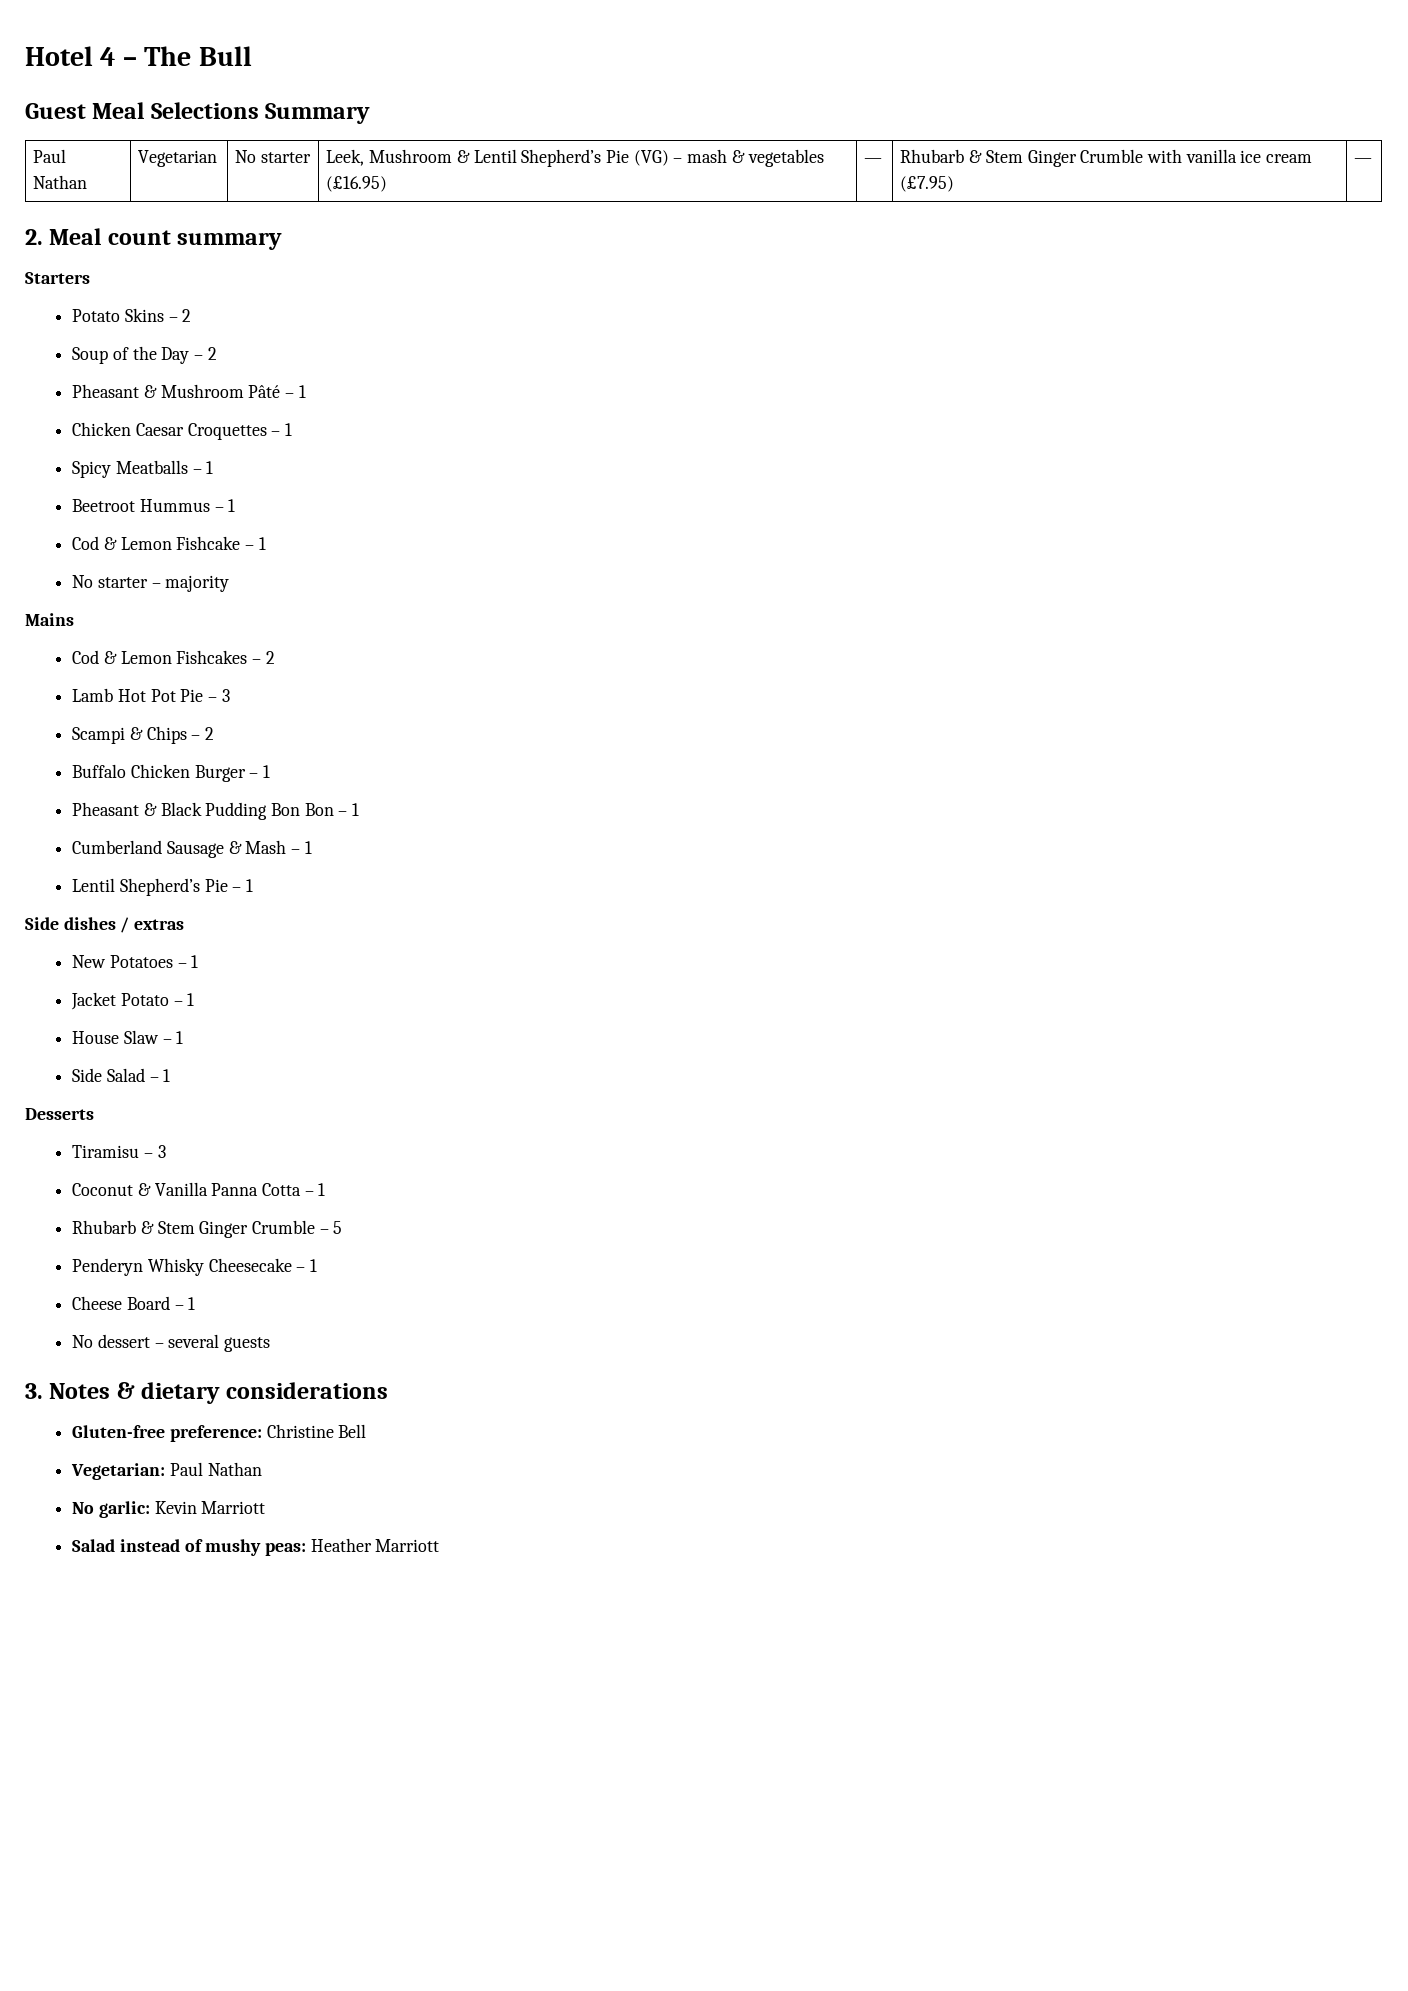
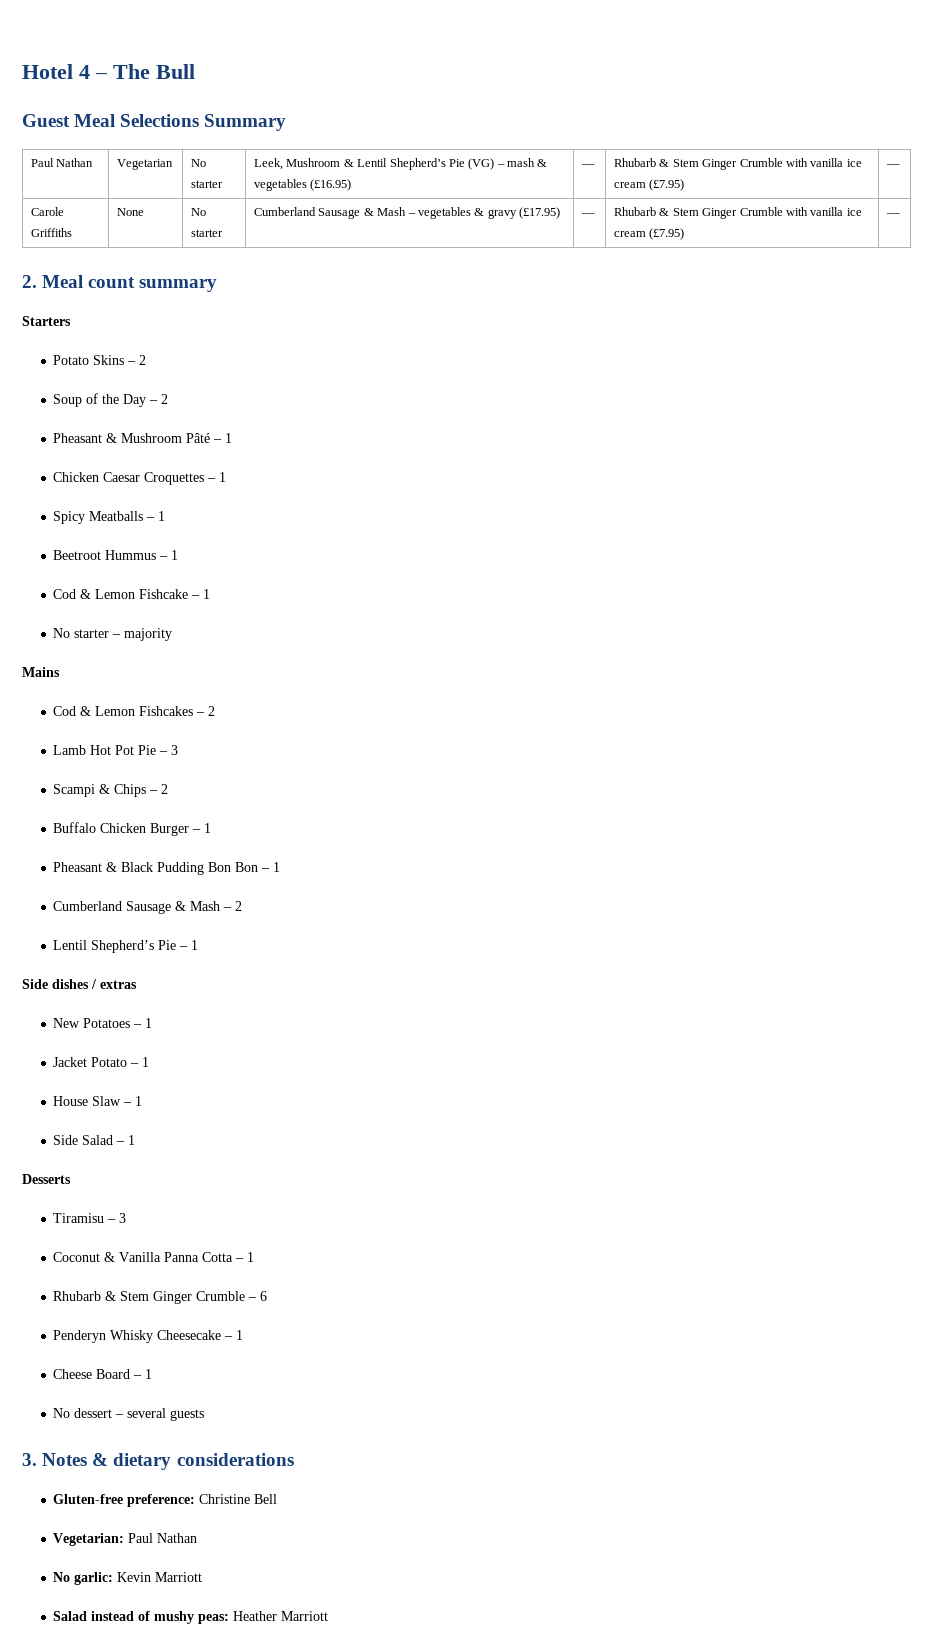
(1373, 160) none -> [31,207,65,216] [31,228,73,237] [117,208,145,216] [191,208,207,216] [191,229,224,237] [254,207,561,219] [581,213,596,216] [614,207,862,219] [614,228,685,240] [886,213,901,216] // Carole Griffiths | None | No starter | Cumberland Sausage & Mash – vegetables & gravy (£17.95) | — | Rhubarb & Stem Ginger Crumble with vanilla ice cream (£7.95) | —
[304,841,312,854] 1 -> [235,901,243,911] 2
[333,1221,343,1234] 5 -> [260,1291,268,1301] 6

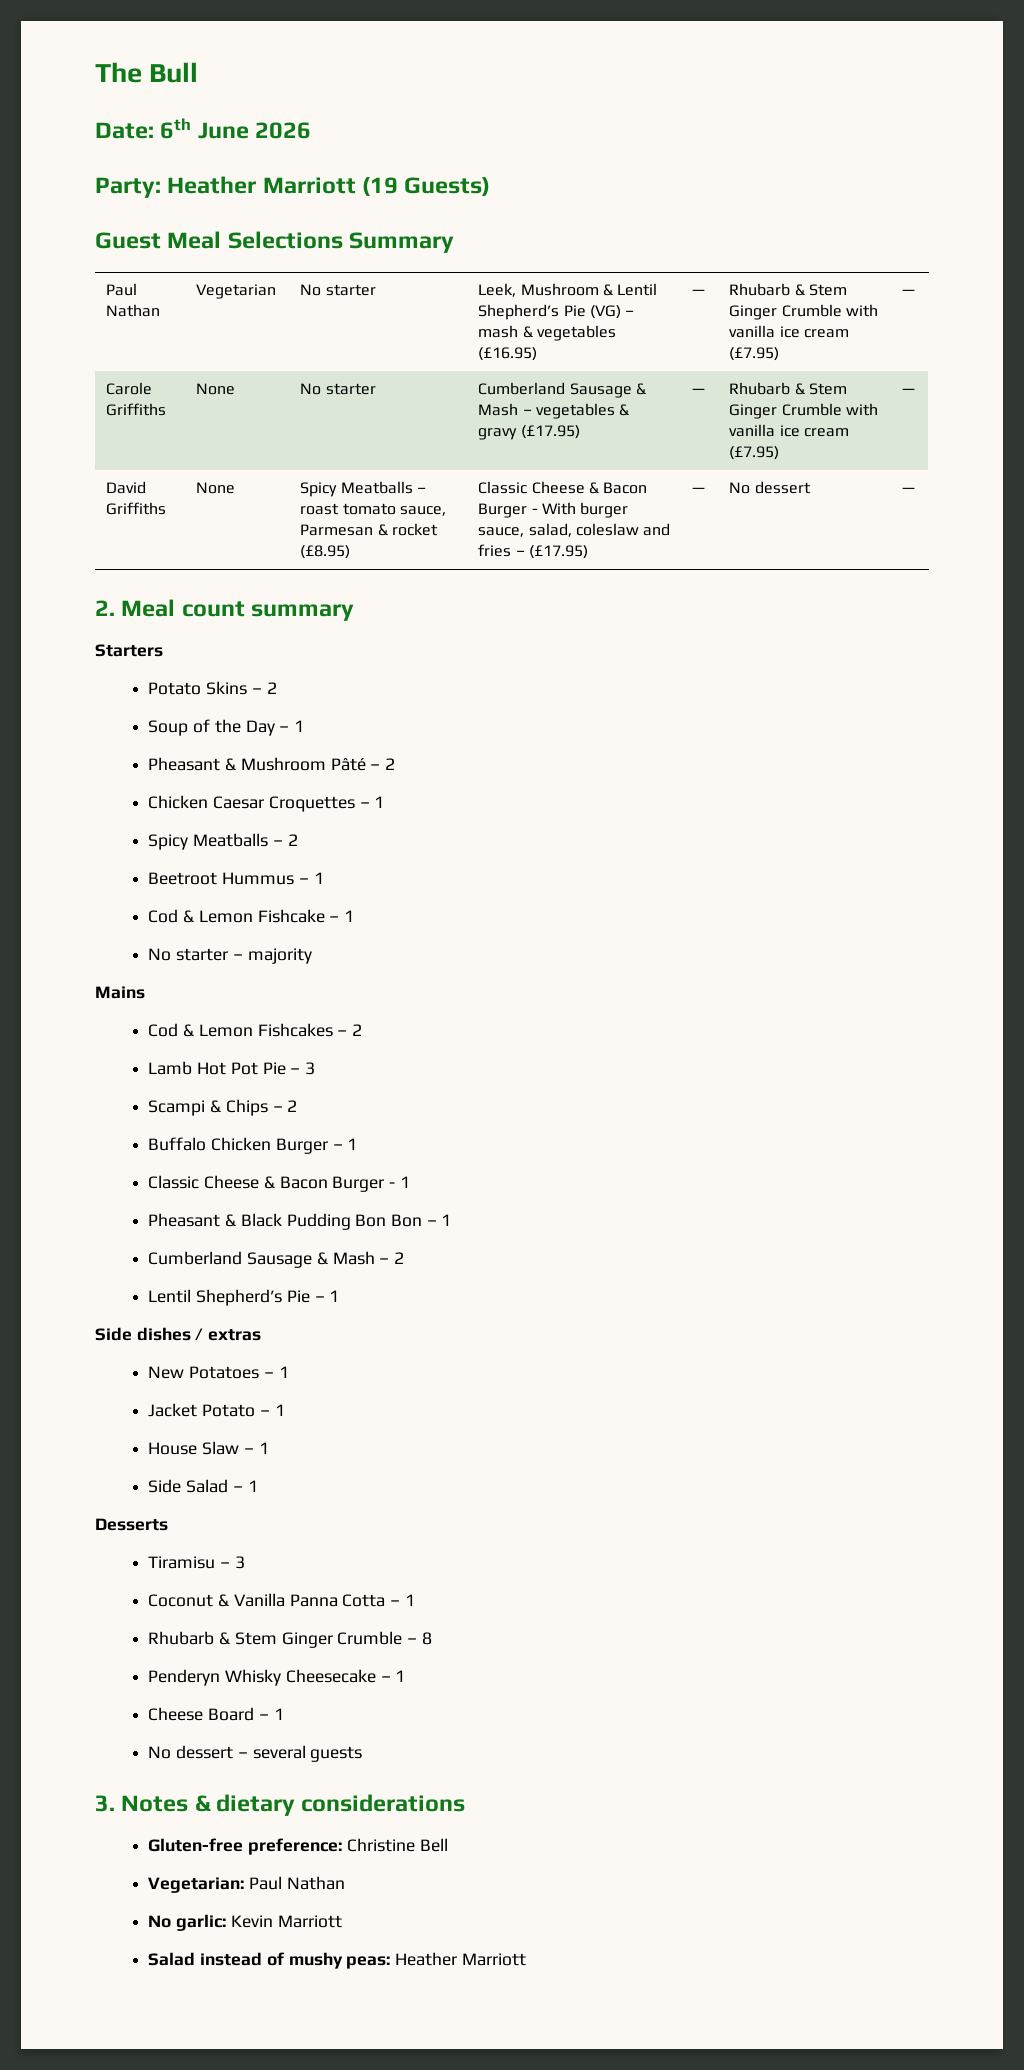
[22,64,108,79] Hotel 4 – -> (95, 72) none
(195, 71) none -> [95,118,312,139] [95,176,491,198] // Date: 6th June 2026 // Party: Heather Marriott (19 Guests)
(901, 214) none -> [106,481,147,494] [106,502,167,515] [196,482,236,494] [300,481,427,497] [300,503,447,516] [300,523,439,536] [300,545,351,559] [478,481,648,494] [478,502,629,518] [478,523,671,537] [478,544,589,559] [692,487,706,493] [729,481,811,494] [902,487,916,493] // David Griffiths | None | Spicy Meatballs – roast tomato sauce, Parmesan & rocket (£8.95) | Classic Cheese & Bacon Burger - With burger sauce, salad, coleslaw and fries – (£17.95) | — | No dessert | —
[161,394,169,404] 2 -> [293,720,304,732] 1
[225,433,233,443] 1 -> [384,758,395,770] 2
[158,511,166,521] 1 -> [287,834,298,846] 2
(212, 828) none -> [148,1175,410,1192] // Classic Cheese & Bacon Burger - 1
[260,1291,268,1301] 6 -> [421,1632,432,1645] 8

